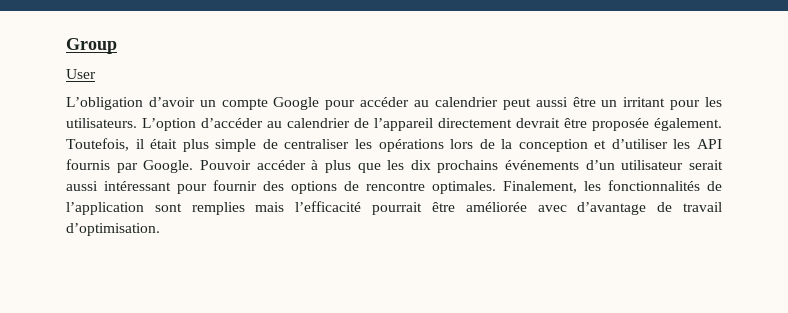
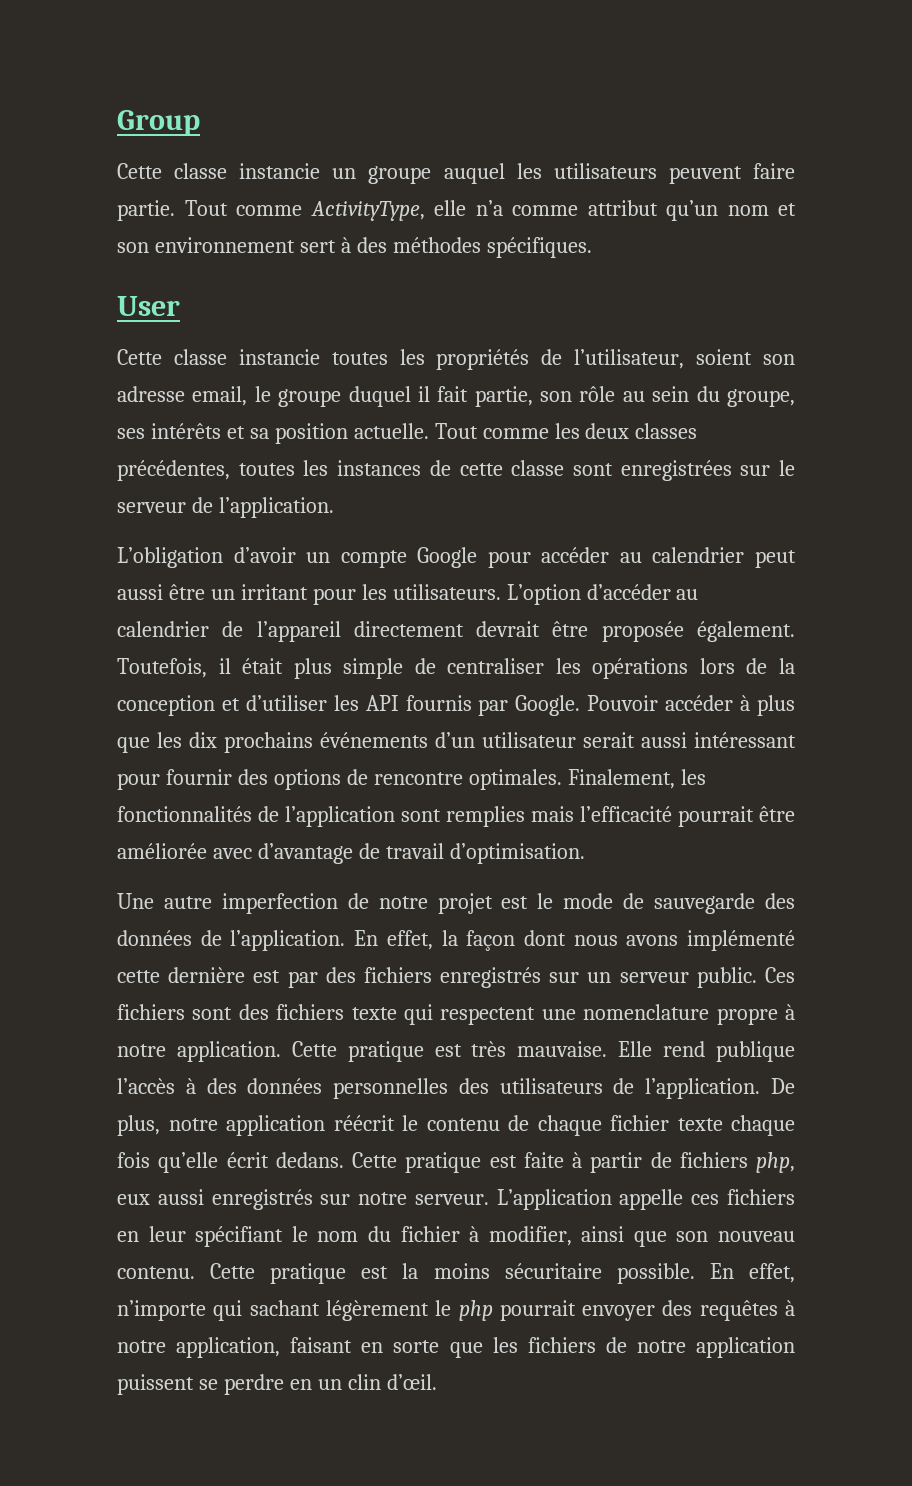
[66,69,96,79] User -> [117,163,795,184] [117,200,796,221] [117,237,592,258] [117,296,180,316] [117,349,796,370] [117,386,795,407] [117,423,698,444] [117,460,795,481] [117,497,334,518] Cette classe instancie un groupe auquel les utilisateurs peuvent faire partie. Tout comme ActivityType, elle n’a comme attribut qu’un nom et son environnement sert à des méthodes spécifiques. // User // Cette classe instancie toutes les propriétés de l’utilisateur, soient son adresse email, le groupe duquel il fait partie, son rôle au sein du groupe, ses intérêts et sa position actuelle. Tout comme les deux classes précédentes, toutes les instances de cette classe sont enregistrées sur le serveur de l’application.
(160, 229) none -> [117,893,795,914] [117,930,795,951] [117,967,795,988] [117,1004,795,1025] [117,1041,796,1062] [117,1078,795,1099] [117,1115,795,1136] [117,1152,795,1173] [117,1189,795,1210] [117,1226,796,1247] [117,1263,795,1284] [117,1300,795,1321] [117,1337,796,1358] [117,1374,437,1395] // Une autre imperfection de notre projet est le mode de sauvegarde des données de l’application. En effet, la façon dont nous avons implémenté cette dernière est par des fichiers enregistrés sur un serveur public. Ces fichiers sont des fichiers texte qui respectent une nomenclature propre à notre application. Cette pratique est très mauvaise. Elle rend publique l’accès à des données personnelles des utilisateurs de l’application. De plus, notre application réécrit le contenu de chaque fichier texte chaque fois qu’elle écrit dedans. Cette pratique est faite à partir de fichiers php, eux aussi enregistrés sur notre serveur. L’application appelle ces fichiers en leur spécifiant le nom du fichier à modifier, ainsi que son nouveau contenu. Cette pratique est la moins sécuritaire possible. En effet, n’importe qui sachant légèrement le php pourrait envoyer des requêtes à notre application, faisant en sorte que les fichiers de notre application puissent se perdre en un clin d’œil.

